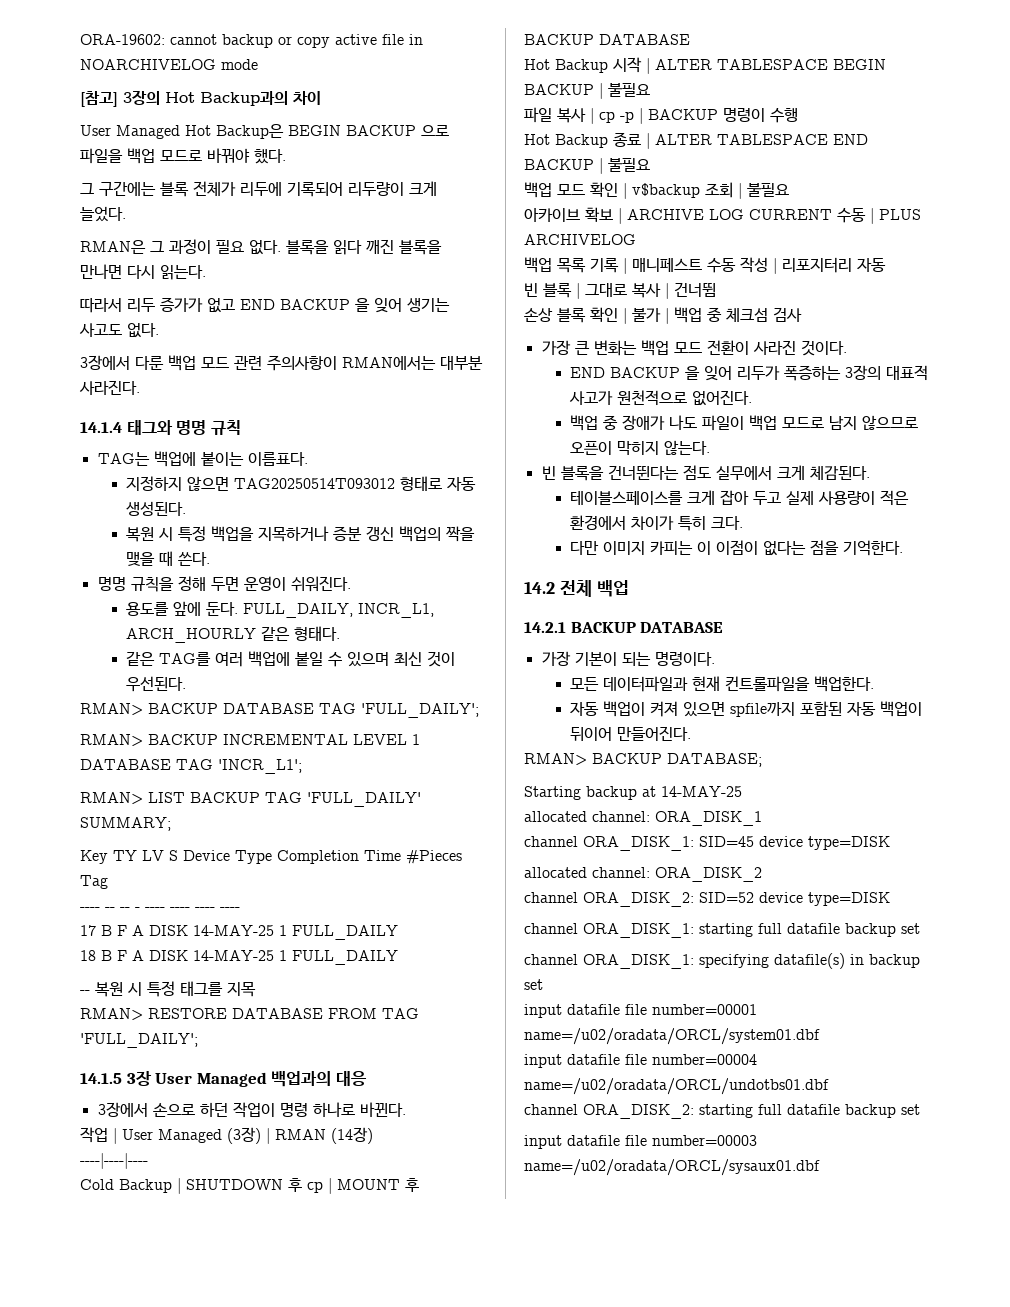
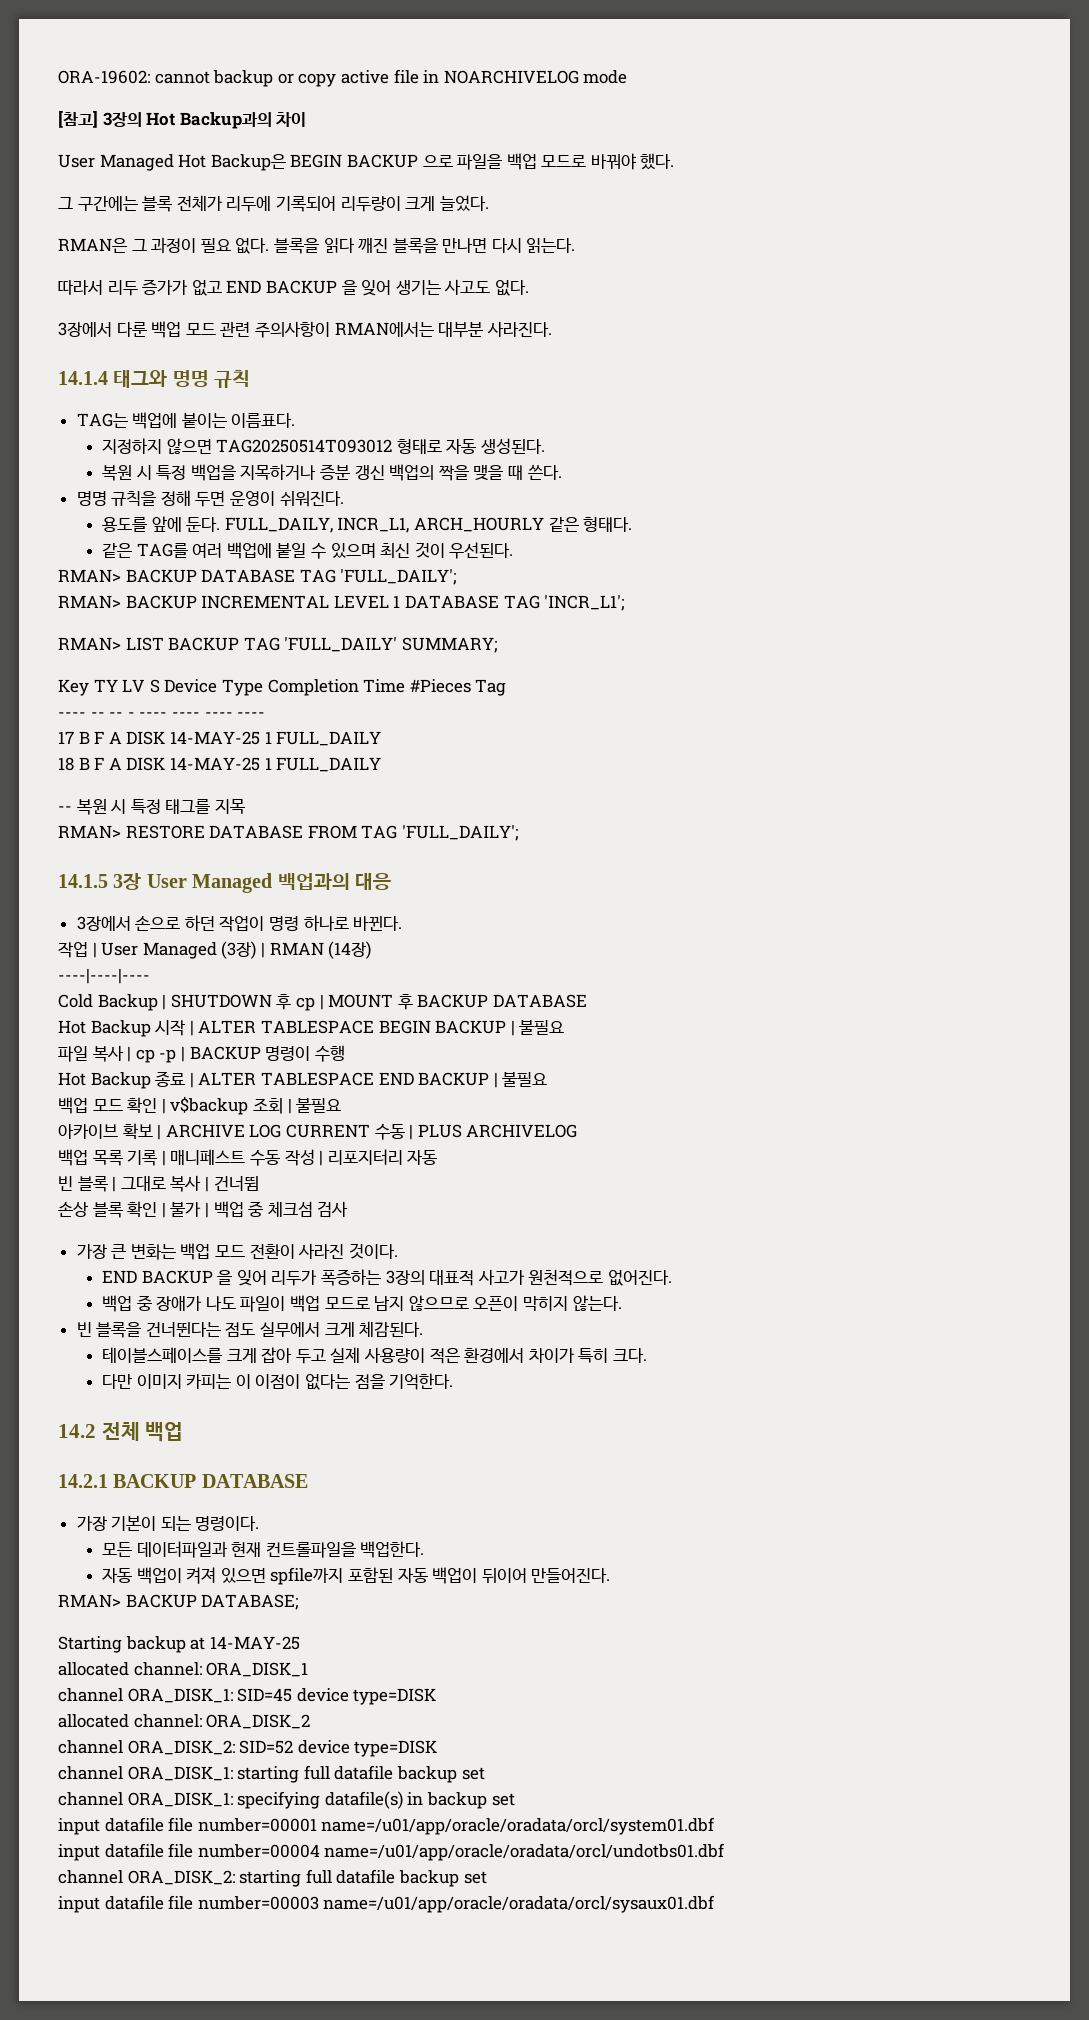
[524,1028,820,1045] name=/u02/oradata/ORCL/system01.dbf -> [321,1817,716,1835] name=/u01/app/oracle/oradata/orcl/system01.dbf
[524,1078,829,1095] name=/u02/oradata/ORCL/undotbs01.dbf -> [324,1843,726,1861] name=/u01/app/oracle/oradata/orcl/undotbs01.dbf
[524,1159,820,1176] name=/u02/oradata/ORCL/sysaux01.dbf -> [323,1895,716,1913] name=/u01/app/oracle/oradata/orcl/sysaux01.dbf

